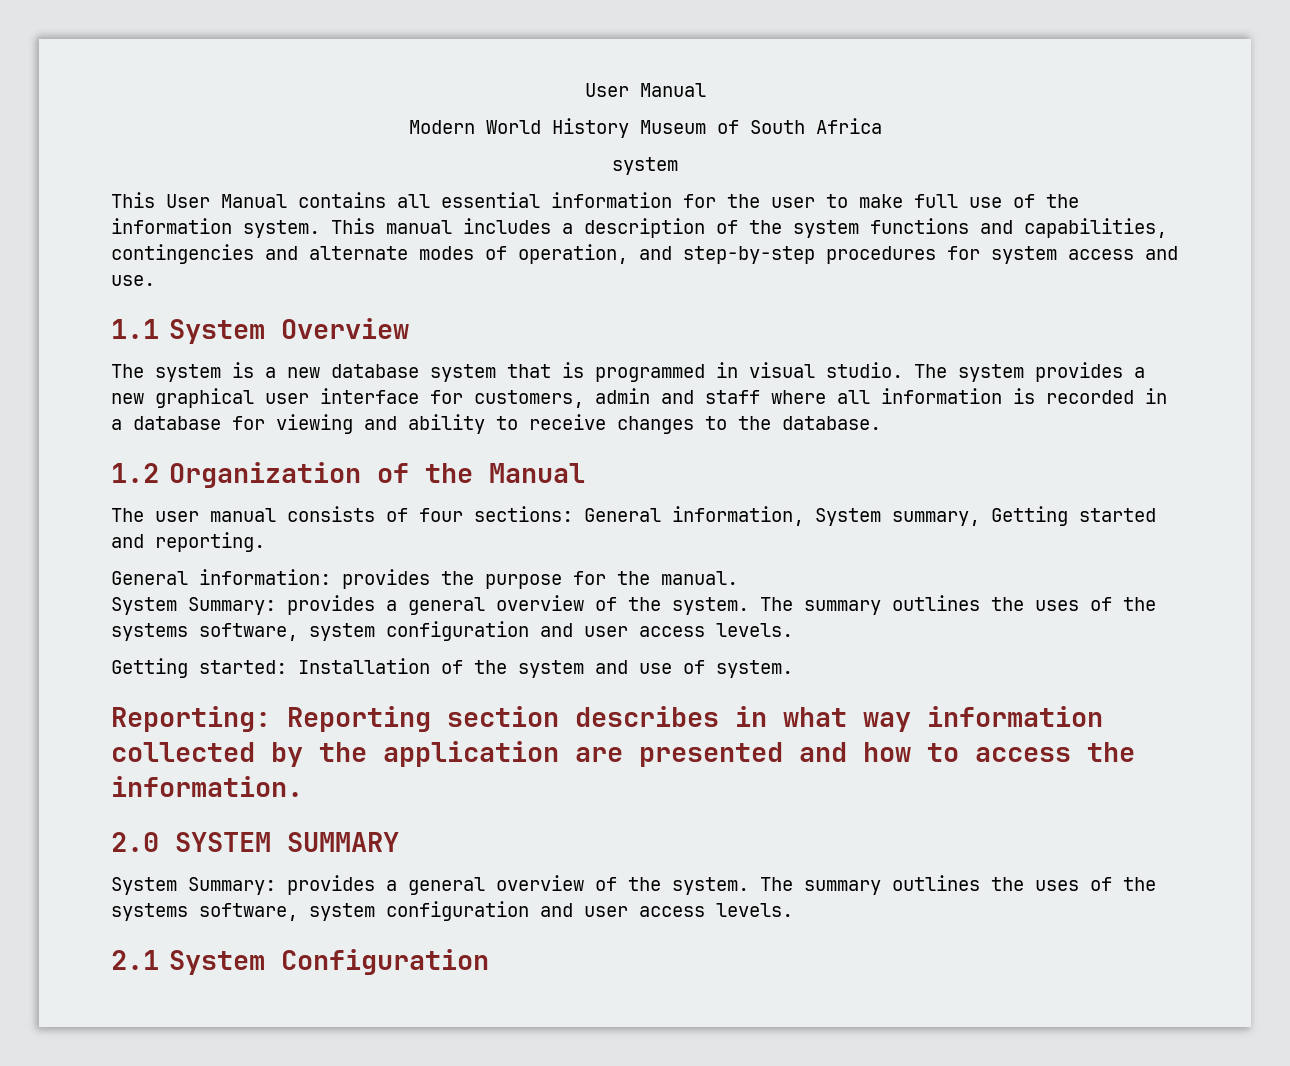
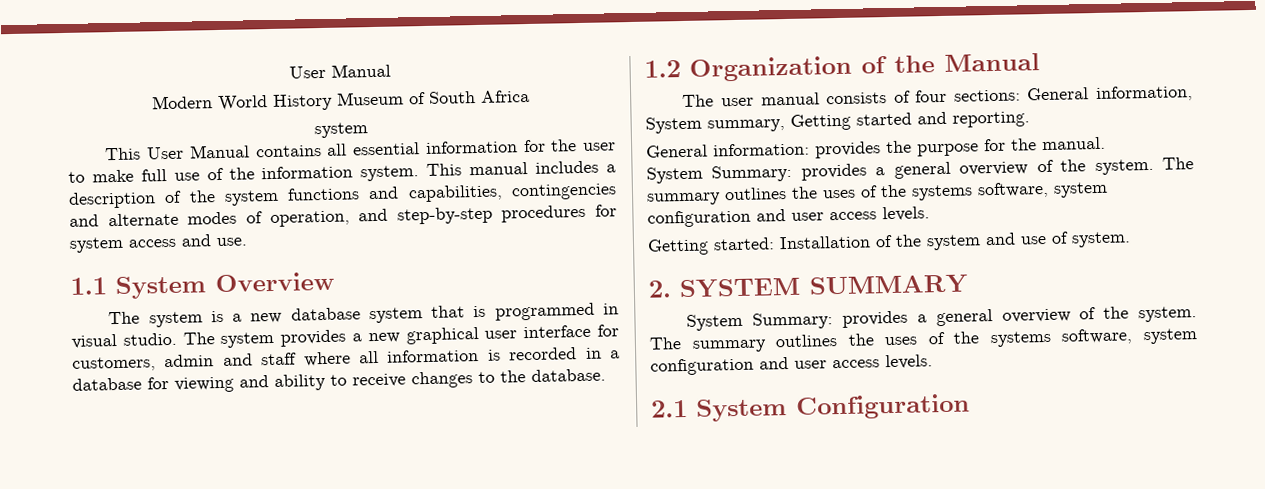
[111,706,1103,732] [111,741,1135,767] [111,776,303,797] [111,832,159,852] Reporting: Reporting section describes in what way information collected by the application are presented and how to access the information. // 2.0 -> [648,280,672,298] 2.

